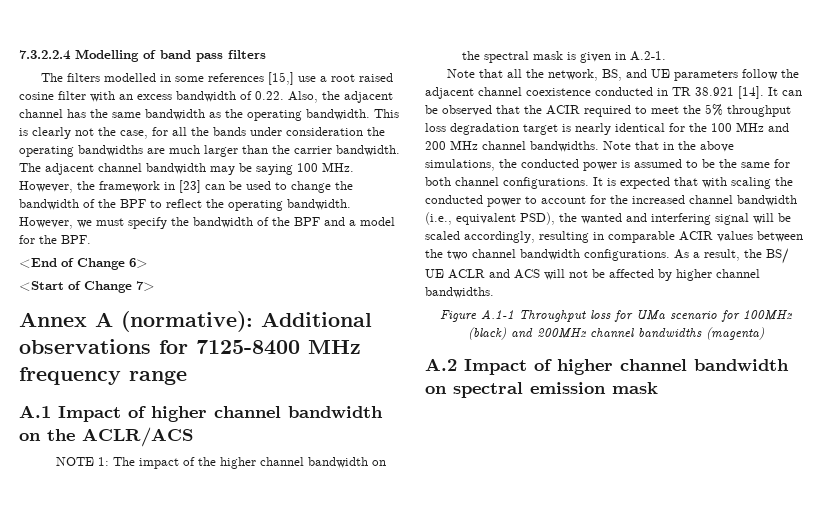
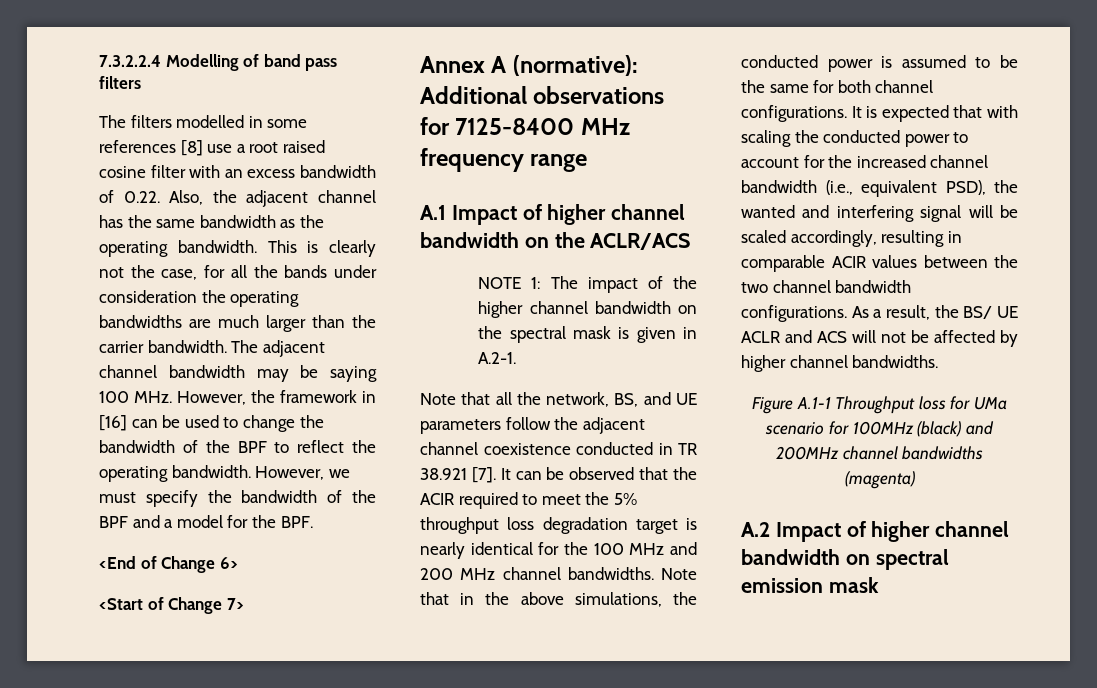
[267,72,294,85] [15,] -> [180,140,203,156] [8]
[179,180,201,193] [23] -> [99,415,127,431] [16]
[738,86,764,99] [14]. -> [471,467,496,483] [7].

